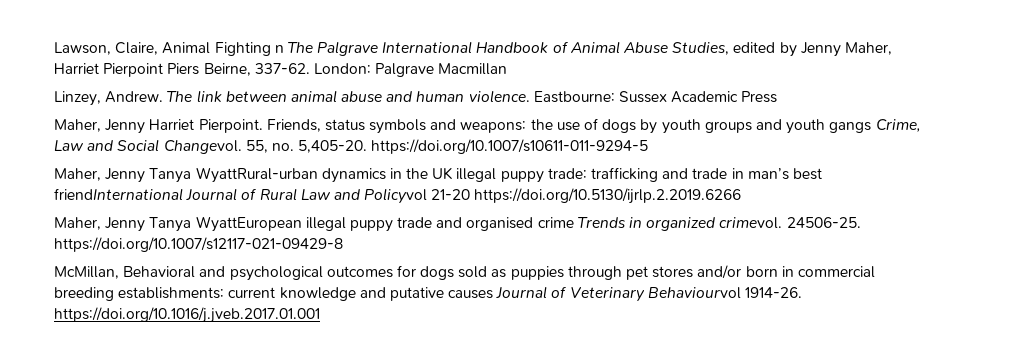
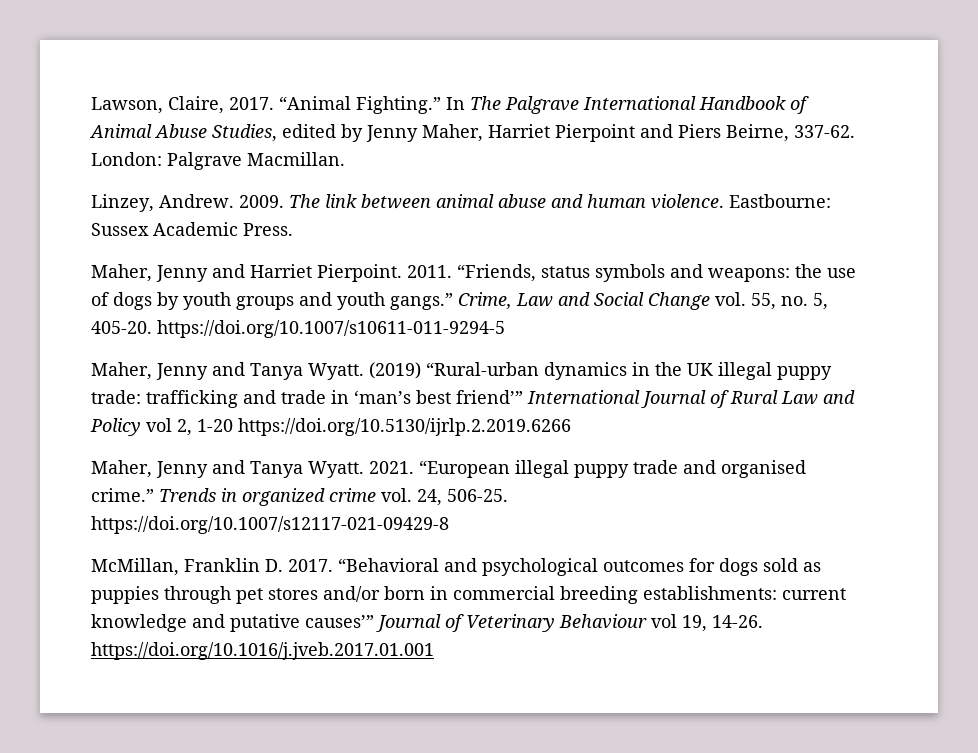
[162,42,284,56] Animal Fighting n -> [229,96,465,114] 2017. “Animal Fighting.” In
(164, 70) none -> [640,124,673,138] and
[438,63,508,75] Macmillan -> [247,152,345,166] Macmillan.
(164, 97) none -> [239,195,284,208] 2009.
[741,91,778,103] [54,119,146,134] Press // Maher, Jenny -> [243,223,293,236] [91,264,245,282] Press. // Maher, Jenny and
[266,119,321,132] Friends, -> [407,264,536,282] 2011. “Friends,
[829,122,872,133] gangs -> [390,293,453,310] gangs.”
[163,139,649,154] [54,167,318,183] Changevol. 55, no. 5,405-20. https://doi.org/10.1007/s10611-011-9294-5 // Maher, Jenny Tanya WyattRural-urban -> [648,292,828,310] [91,320,505,338] [91,362,539,380] Change vol. 55, no. 5, 405-20. https://doi.org/10.1007/s10611-011-9294-5 // Maher, Jenny and Tanya Wyatt. (2019) “Rural-urban
[747,168,822,180] [54,188,183,201] man’s best friendInternational -> [354,390,640,404] ‘man’s best friend’” International
[364,188,471,204] Policyvol 21-20 -> [90,418,233,436] Policy vol 2, 1-20
[149,216,302,232] Tanya WyattEuropean -> [212,460,510,478] and Tanya Wyatt. 2021. “European
[537,217,574,228] crime -> [91,488,154,502] crime.”
[719,217,861,229] [54,237,343,252] [54,266,196,279] crimevol. 24506-25. https://doi.org/10.1007/s12117-021-09429-8 // McMillan, Behavioral -> [329,488,508,506] [91,516,449,534] [91,558,439,576] crime vol. 24, 506-25. https://doi.org/10.1007/s12117-021-09429-8 // McMillan, Franklin D. 2017. “Behavioral
[448,290,494,299] causes -> [305,615,374,628] causes’”
[647,287,803,299] Behaviourvol 1914-26. -> [559,614,763,632] Behaviour vol 19, 14-26.

